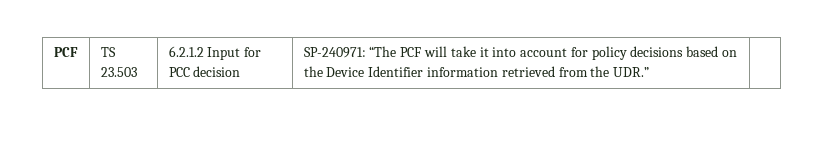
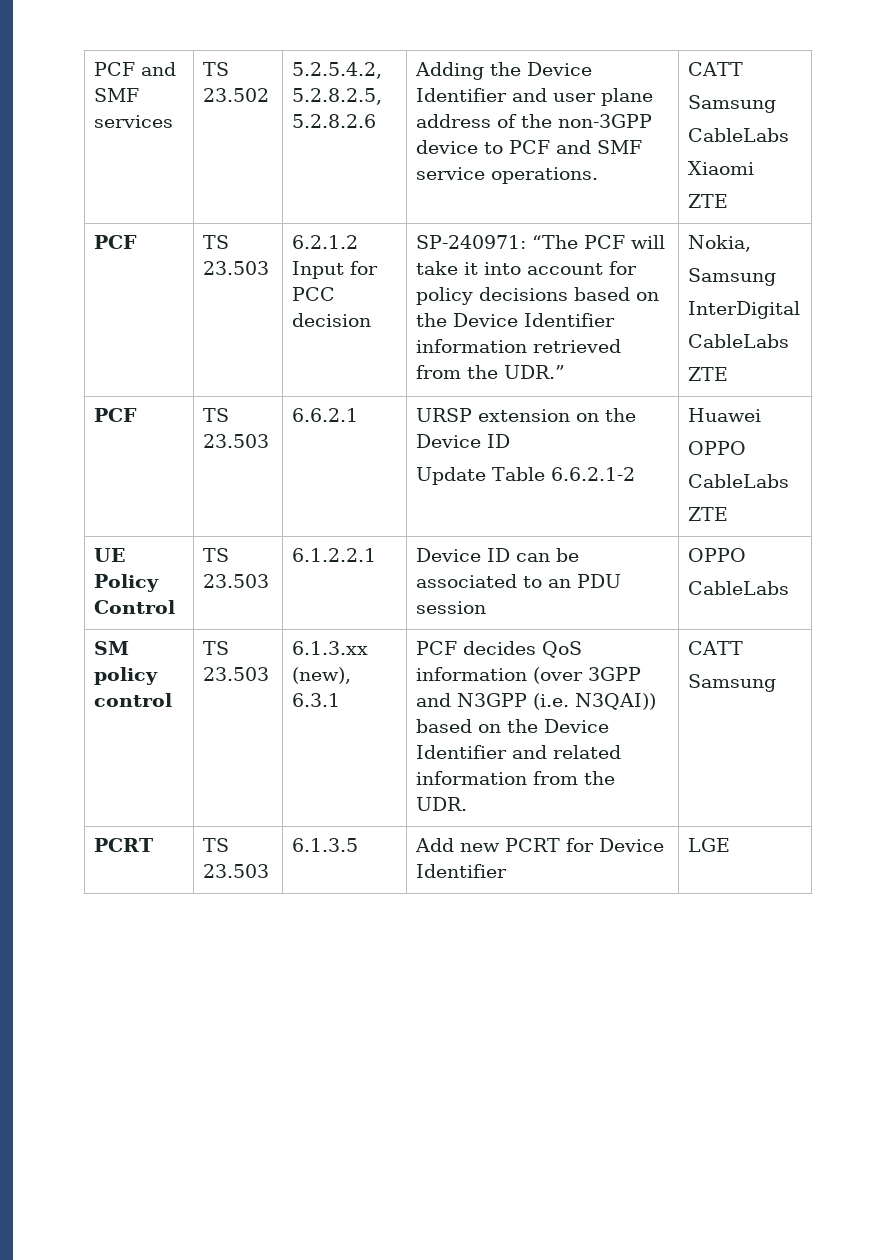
[53,47,78,57] PCF -> [94,62,177,76] [94,88,140,102] [94,115,174,128] [203,62,230,76] [203,88,270,102] [292,62,383,79] [292,88,383,105] [292,114,377,128] [415,62,593,80] [416,88,654,106] [416,114,653,128] [416,140,643,154] [416,167,599,184] [688,62,744,76] [688,95,777,113] [688,128,790,142] [688,161,755,175] [688,194,729,208] [94,235,138,249] PCF and SMF services | TS 23.502 | 5.2.5.4.2, 5.2.8.2.5, 5.2.8.2.6 | Adding the Device Identifier and user plane address of the non-3GPP device to PCF and SMF service operations. | CATT // Samsung // CableLabs // Xiaomi // ZTE // PCF
(650, 72) none -> [688,235,752,252] [688,268,777,286] [688,301,801,319] [688,334,790,348] [688,367,729,381] [94,408,138,422] [203,408,230,422] [203,434,270,448] [292,408,359,422] [416,408,637,422] [416,434,511,448] [416,467,636,485] [688,408,762,422] [688,441,747,455] [688,474,790,488] [688,507,729,521] [94,548,126,562] [94,574,160,592] [94,600,176,614] [203,548,230,562] [203,574,270,588] [292,548,377,562] [416,548,580,562] [416,574,622,588] [416,601,487,614] [688,548,747,562] [688,581,790,595] [94,641,130,655] [94,667,159,685] [94,693,173,707] [203,641,230,655] [203,667,270,681] [292,641,369,655] [292,667,352,684] [292,693,341,707] [416,641,583,658] [416,667,642,684] [416,693,657,710] [416,719,610,733] [416,745,622,759] [416,771,616,785] [416,797,468,811] [688,641,744,655] [688,674,777,692] [94,838,154,852] [203,838,230,852] [203,864,270,878] [292,838,359,852] [415,838,665,852] [416,864,508,878] [688,838,731,852] Nokia, // Samsung // InterDigital // CableLabs // ZTE // PCF | TS 23.503 | 6.6.2.1 | URSP extension on the Device ID // Update Table 6.6.2.1-2 | Huawei // OPPO // CableLabs // ZTE // UE Policy Control | TS 23.503 | 6.1.2.2.1 | Device ID can be associated to an PDU session | OPPO // CableLabs // SM policy control | TS 23.503 | 6.1.3.xx (new), 6.3.1 | PCF decides QoS information (over 3GPP and N3GPP (i.e. N3QAI)) based on the Device Identifier and related information from the UDR. | CATT // Samsung // PCRT | TS 23.503 | 6.1.3.5 | Add new PCRT for Device Identifier | LGE

